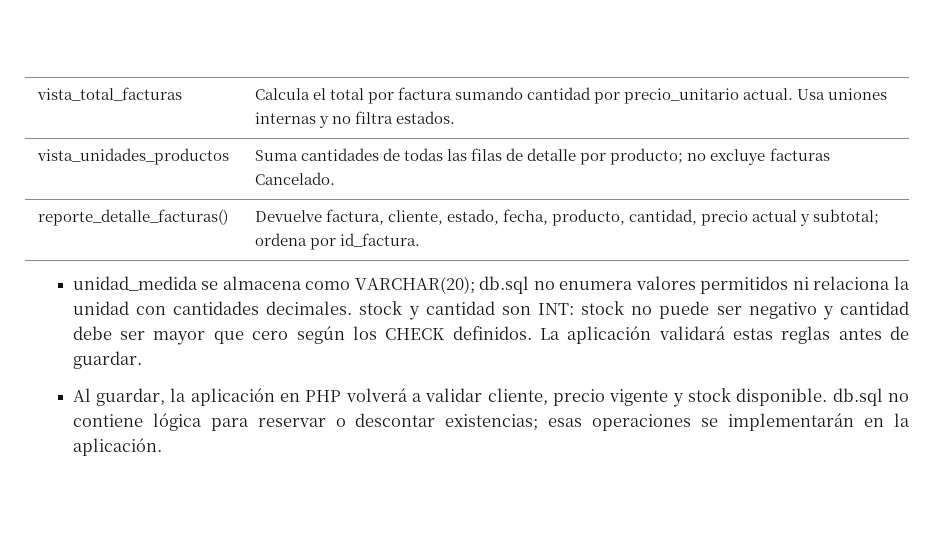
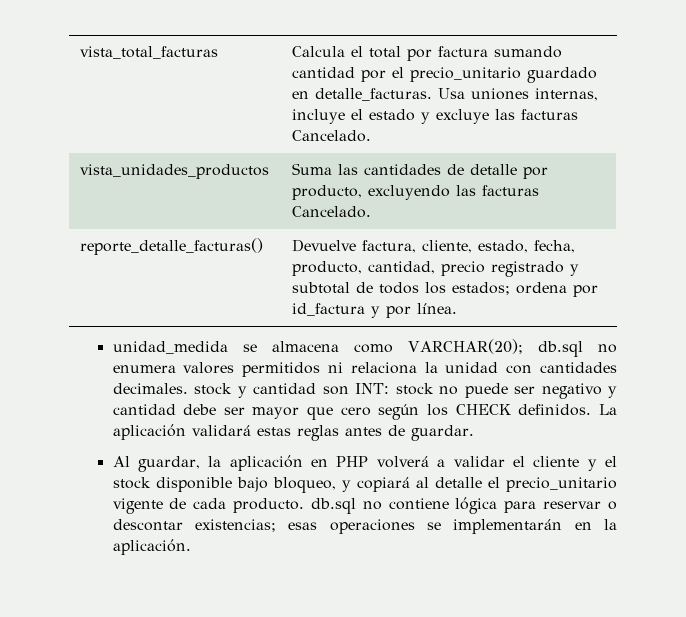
[624,88,888,104] [254,111,456,128] precio_unitario actual. Usa uniones internas y no filtra estados. -> [392,67,598,83] [292,88,599,101] [292,109,579,124] [292,130,372,142] el precio_unitario guardado en detalle_facturas. Usa uniones internas, incluye el estado y excluye las facturas Cancelado.
(298, 155) none -> [338,164,359,175] las
[404,148,766,165] todas las filas de detalle por producto; no excluye -> [470,164,549,179] [292,185,477,200] detalle por producto, excluyendo las
[752,209,880,226] [254,233,421,250] actual y subtotal; ordena por id_factura. -> [491,261,580,277] [292,282,599,297] [292,303,458,318] registrado y subtotal de todos los estados; ordena por id_factura y por línea.
[487,388,828,407] cliente, precio vigente y stock disponible. -> [512,456,617,471] [112,477,617,493] [112,498,305,514] el cliente y el stock disponible bajo bloqueo, y copiará al detalle el precio_unitario vigente de cada producto.

